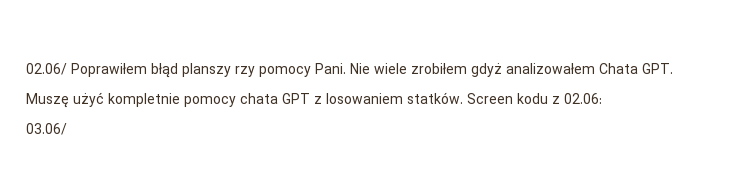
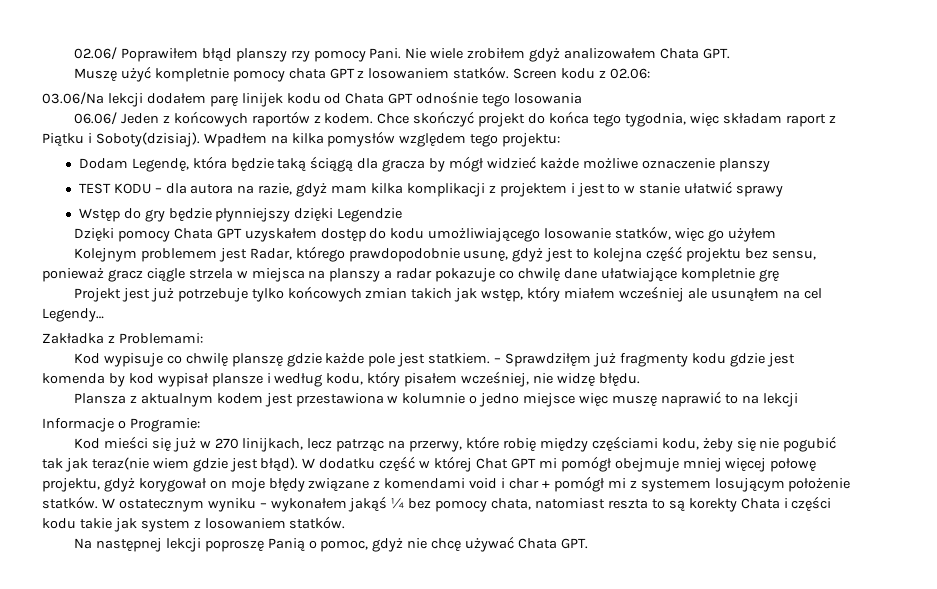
[26,123,67,135] 03.06/ -> [42,91,583,107] [73,111,836,127] [42,131,561,147] [78,156,770,172] [78,181,784,197] [78,208,403,222] [73,226,776,242] [73,246,816,262] [42,268,779,282] [73,286,822,302] [42,308,104,322] [42,333,203,344] [73,353,795,367] [42,371,640,387] [73,391,798,407] [42,418,200,432] [73,436,837,452] [42,456,817,472] [42,476,851,492] [42,496,832,512] [42,516,346,532] [73,536,588,552] 03.06/Na lekcji dodałem parę linijek kodu od Chata GPT odnośnie tego losowania // 06.06/ Jeden z końcowych raportów z kodem. Chce skończyć projekt do końca tego tygodnia, więc składam raport z Piątku i Soboty(dzisiaj). Wpadłem na kilka pomysłów względem tego projektu: // Dodam Legendę, która będzie taką ściągą dla gracza by mógł widzieć każde możliwe oznaczenie planszy // TEST KODU – dla autora na razie, gdyż mam kilka komplikacji z projektem i jest to w stanie ułatwić sprawy // Wstęp do gry będzie płynniejszy dzięki Legendzie // Dzięki pomocy Chata GPT uzyskałem dostęp do kodu umożliwiającego losowanie statków, więc go użyłem // Kolejnym problemem jest Radar, którego prawdopodobnie usunę, gdyż jest to kolejna część projektu bez sensu, ponieważ gracz ciągle strzela w miejsca na planszy a radar pokazuje co chwilę dane ułatwiające kompletnie grę // Projekt jest już potrzebuje tylko końcowych zmian takich jak wstęp, który miałem wcześniej ale usunąłem na cel Legendy… // Zakładka z Problemami: // Kod wypisuje co chwilę planszę gdzie każde pole jest statkiem. – Sprawdziłęm już fragmenty kodu gdzie jest komenda by kod wypisał plansze i według kodu, który pisałem wcześniej, nie widzę błędu. // Plansza z aktualnym kodem jest przestawiona w kolumnie o jedno miejsce więc muszę naprawić to na lekcji // Informacje o Programie: // Kod mieści się już w 270 linijkach, lecz patrząc na przerwy, które robię między częściami kodu, żeby się nie pogubić tak jak teraz(nie wiem gdzie jest błąd). W dodatku część w której Chat GPT mi pomógł obejmuje mniej więcej połowę projektu, gdyż korygował on moje błędy związane z komendami void i char + pomógł mi z systemem losującym położenie statków. W ostatecznym wyniku – wykonałem jakąś ¼ bez pomocy chata, natomiast reszta to są korekty Chata i części kodu takie jak system z losowaniem statków. // Na następnej lekcji poproszę Panią o pomoc, gdyż nie chcę używać Chata GPT.

